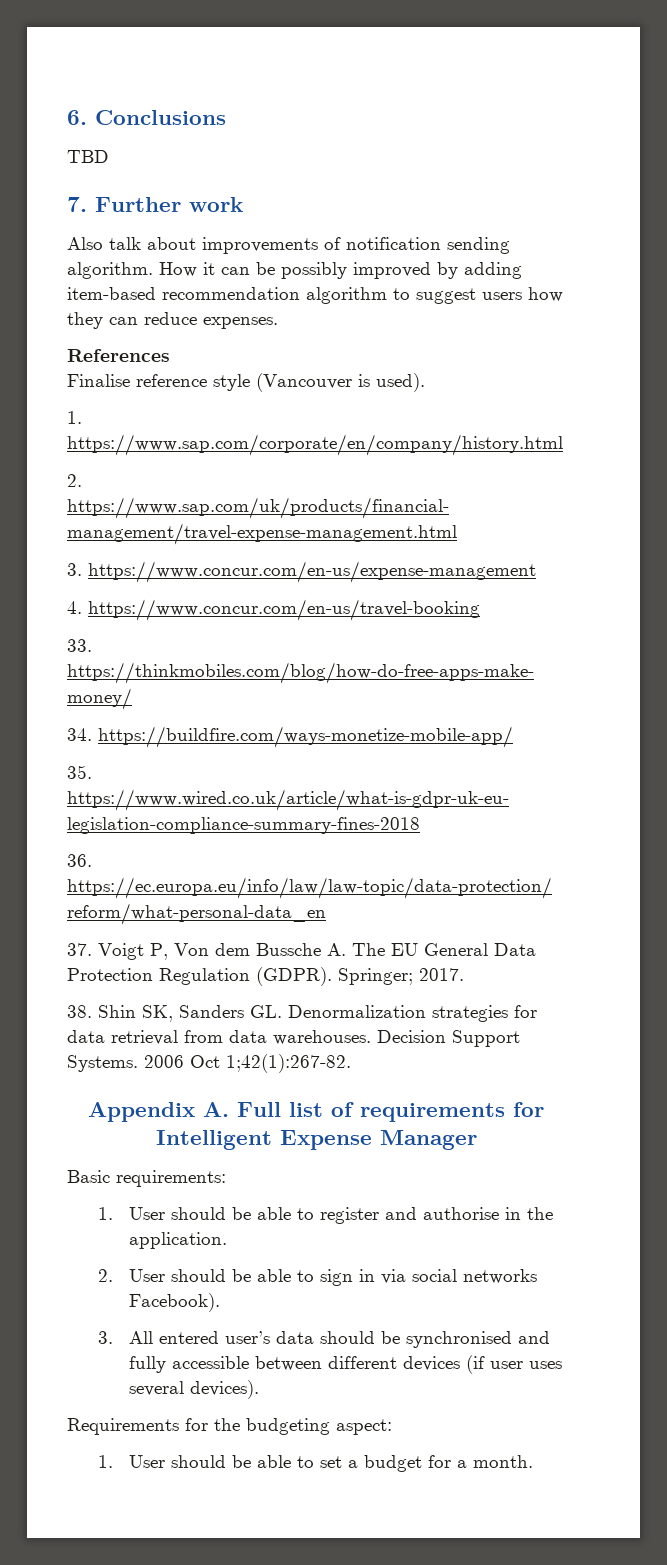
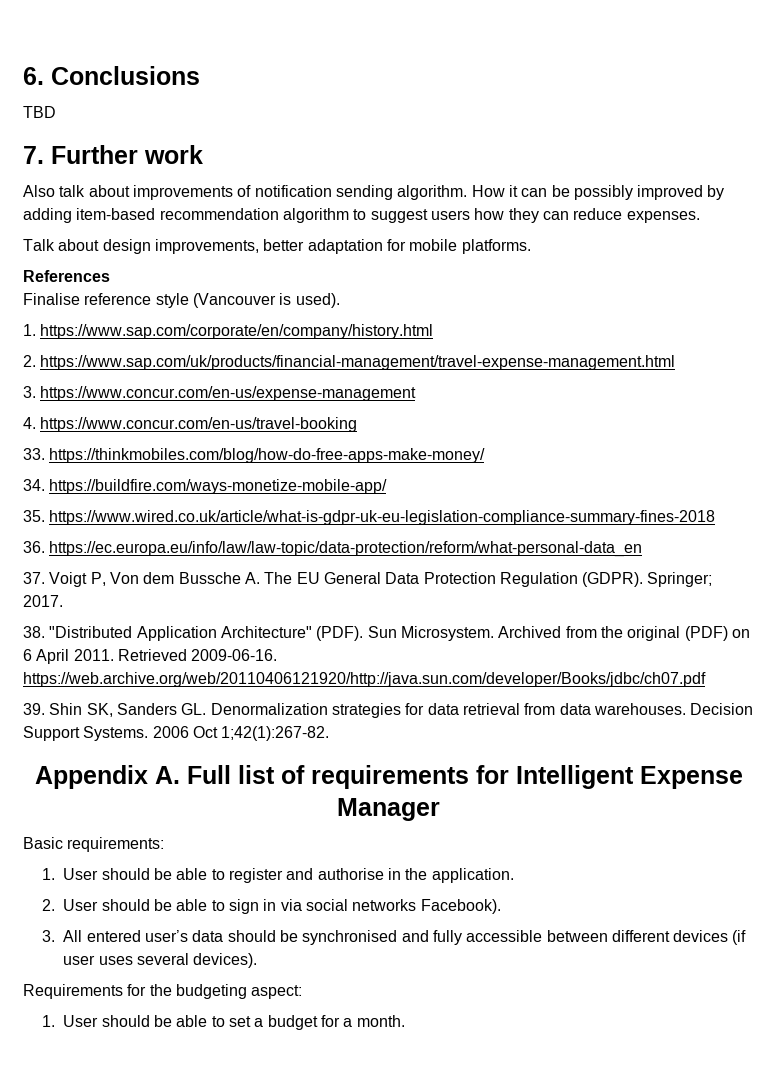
(278, 323) none -> [23,239,531,254] // Talk about design improvements, better adaptation for mobile platforms.
(92, 1011) none -> [49,626,750,641] [23,649,278,664] [23,672,706,687] [23,703,45,715] "Distributed Application Architecture" (PDF). Sun Microsystem. Archived from the original (PDF) on 6 April 2011. Retrieved 2009-06-16. https://web.archive.org/web/20110406121920/http://java.sun.com/developer/Books/jdbc/ch07.pdf // 39.

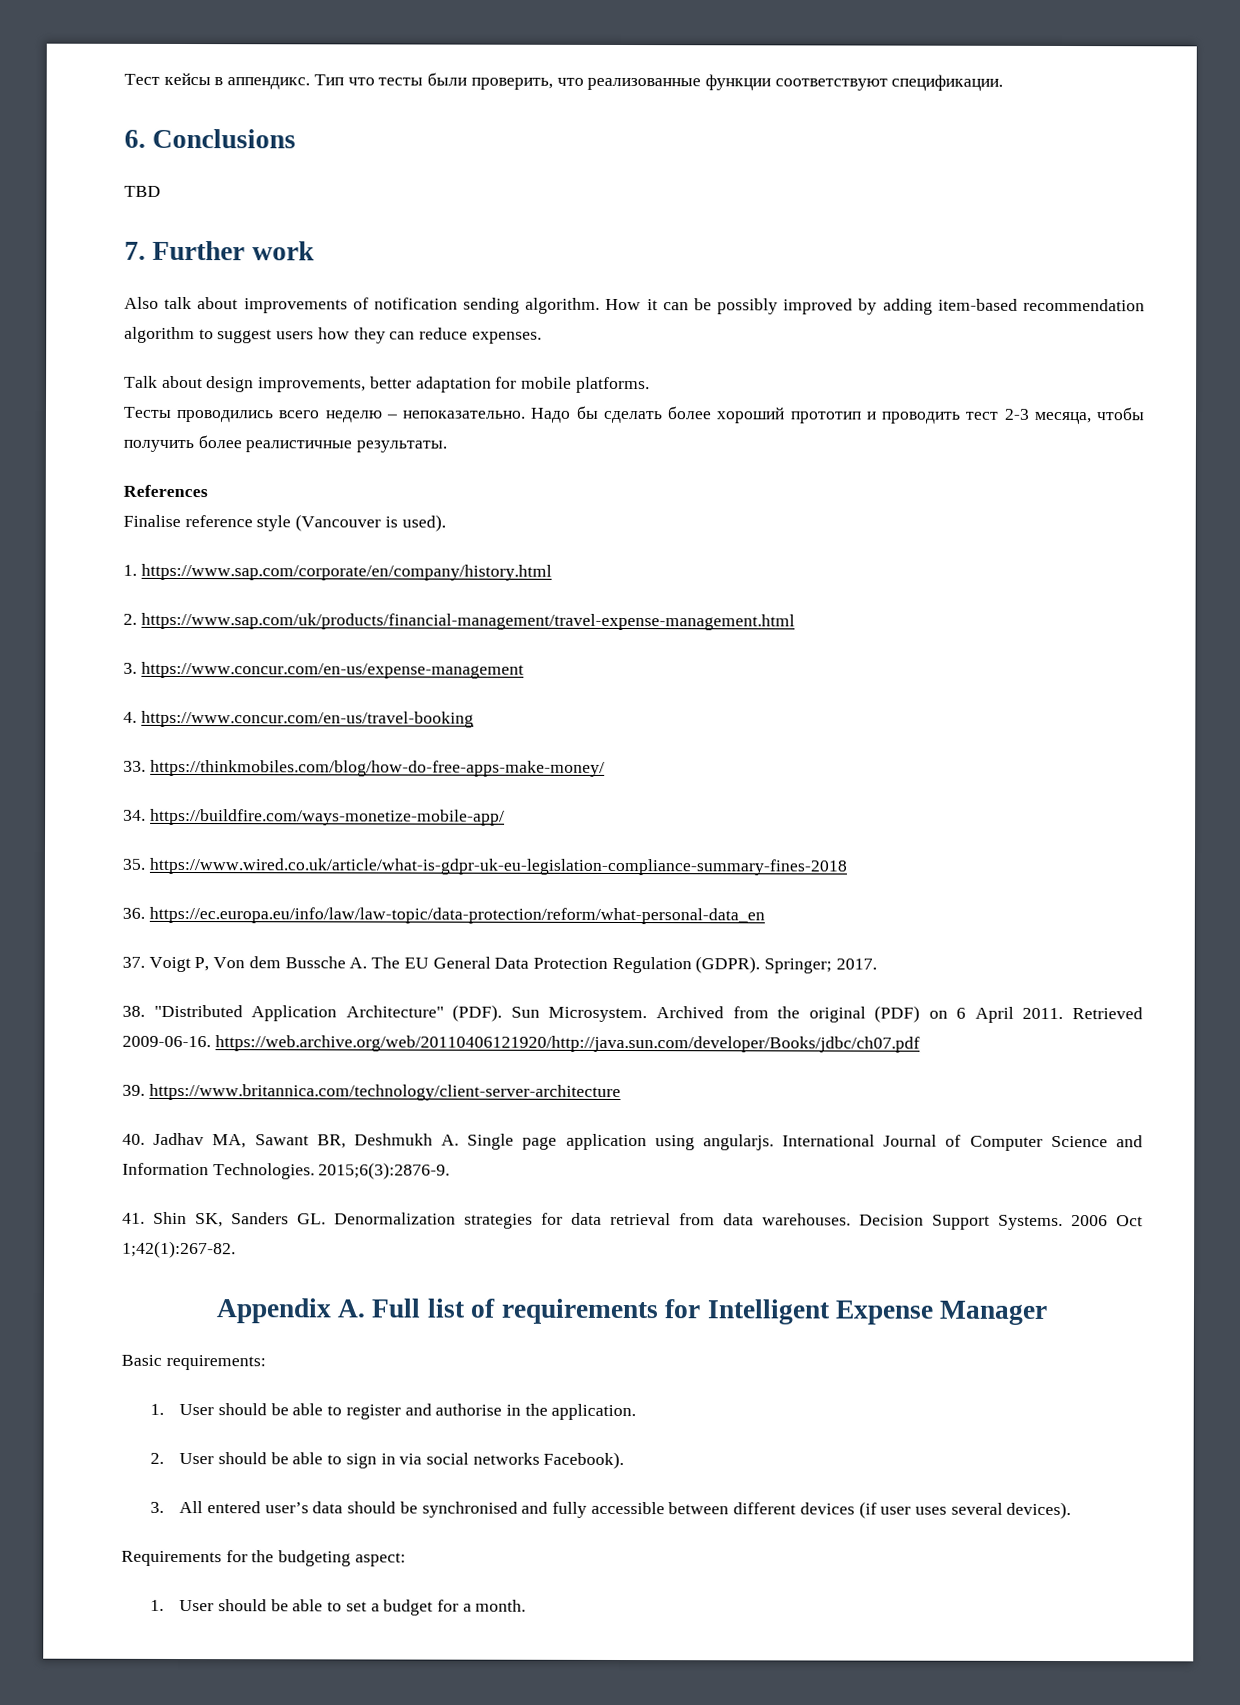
(23, 76) none -> [124,72,1004,91] Тест кейсы в аппендикс. Тип что тесты были проверить, что реализованные функции соответствуют спецификации. //
(531, 246) none -> [123,405,1146,425] [123,435,448,453] // Тесты проводились всего неделю – непоказательно. Надо бы сделать более хороший прототип и проводить тест 2-3 месяца, чтобы получить более реалистичные результаты.
(45, 709) none -> [148,1083,621,1102] [122,1132,1143,1151] [122,1162,451,1180] [122,1212,145,1224] https://www.britannica.com/technology/client-server-architecture // 40. Jadhav MA, Sawant BR, Deshmukh A. Single page application using angularjs. International Journal of Computer Science and Information Technologies. 2015;6(3):2876-9. // 41.

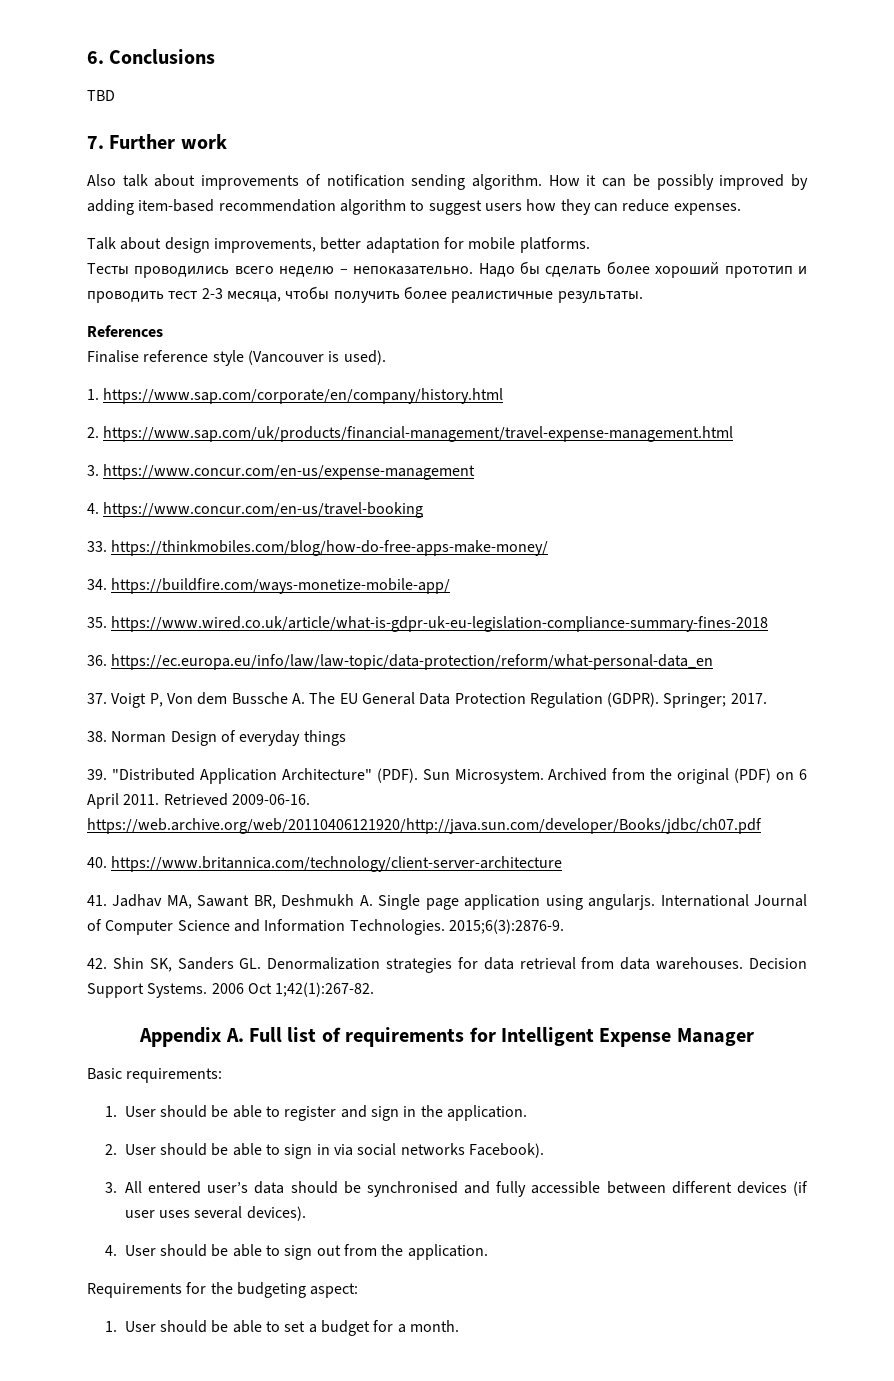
[124,72,1004,91] Тест кейсы в аппендикс. Тип что тесты были проверить, что реализованные функции соответствуют спецификации. // -> (87, 57) none
(145, 1011) none -> [111,730,346,746] [87,769,107,780] Norman Design of everyday things // 39.
[122,1084,145,1096] 39. -> [87,857,107,868] 40.
[122,1133,145,1145] 40. -> [87,895,107,906] 41.
[122,1212,145,1224] 41. -> [87,958,107,969] 42.
[435,1403,503,1416] authorise -> [371,1106,400,1121] sign
(1072, 1510) none -> [104,1244,488,1260] // 4. User should be able to sign out from the application.

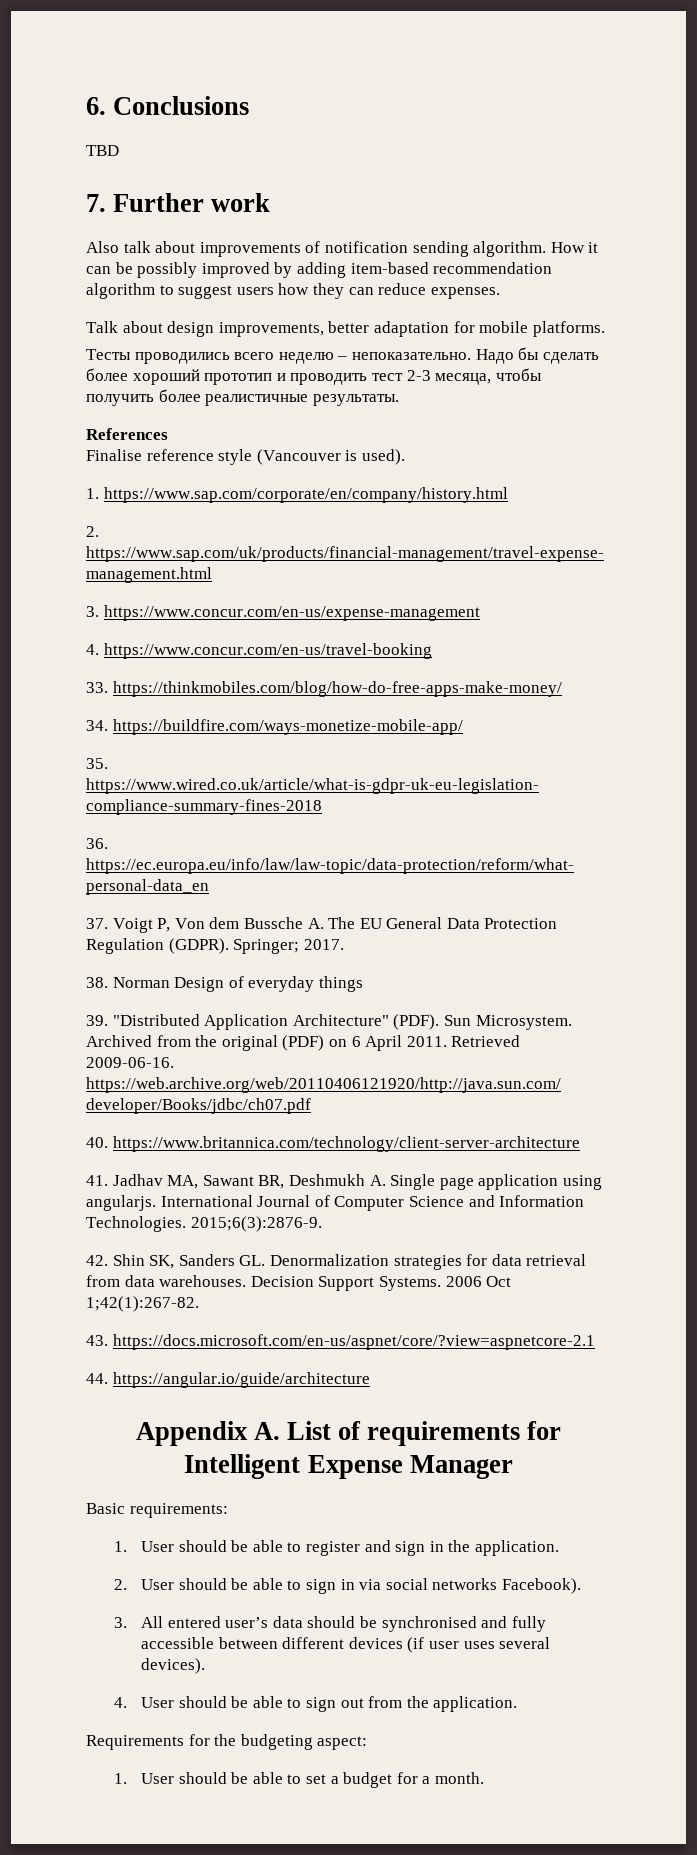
(375, 989) none -> [86,1334,595,1350] [86,1372,370,1388] // 43. https://docs.microsoft.com/en-us/aspnet/core/?view=aspnetcore-2.1 // 44. https://angular.io/guide/architecture
[249,1027,317,1042] Full list -> [286,1421,331,1440] List

